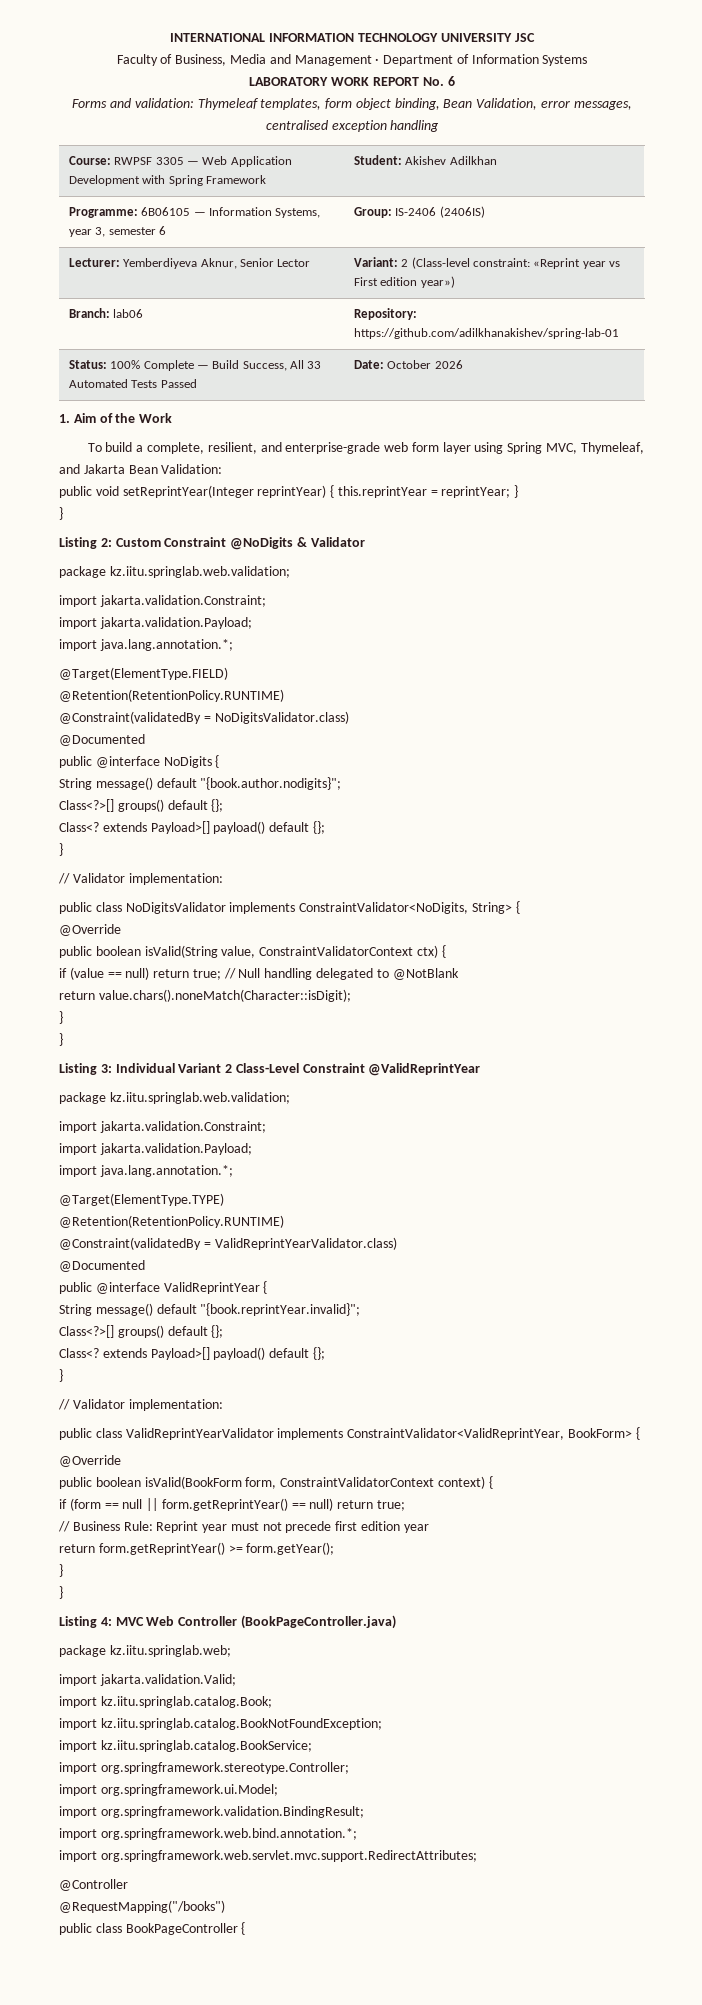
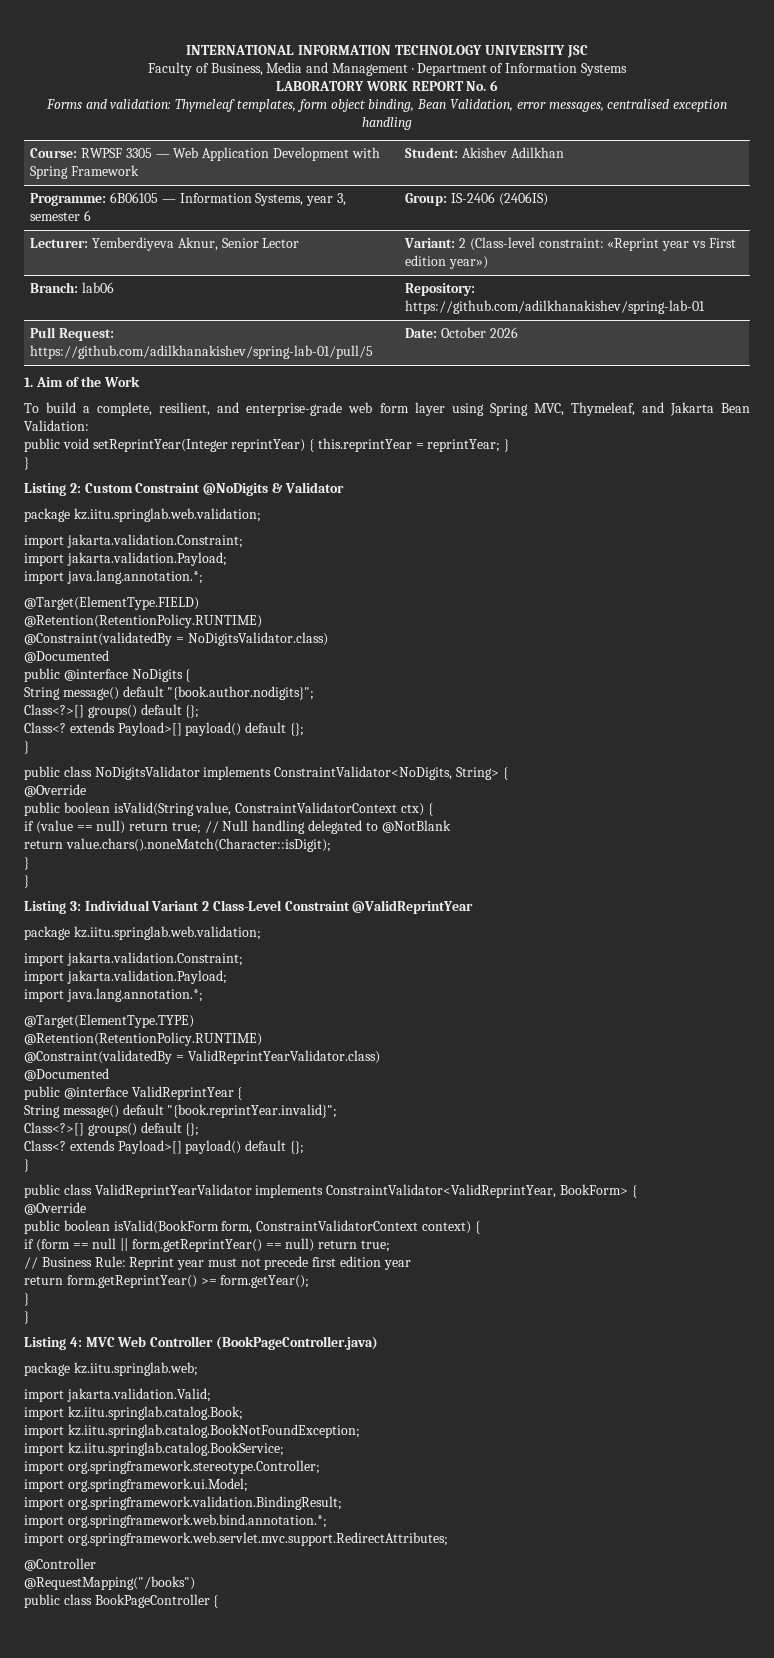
[68,360,322,371] [68,379,197,388] Status: 100% Complete — Build Success, All 33 Automated Tests Passed -> [30,327,115,341] [30,345,374,359] Pull Request: https://github.com/adilkhanakishev/spring-lab-01/pull/5
[58,873,223,885] // // Validator implementation: -> (29, 747) none
[58,1399,223,1411] // // Validator implementation: -> (29, 1165) none

